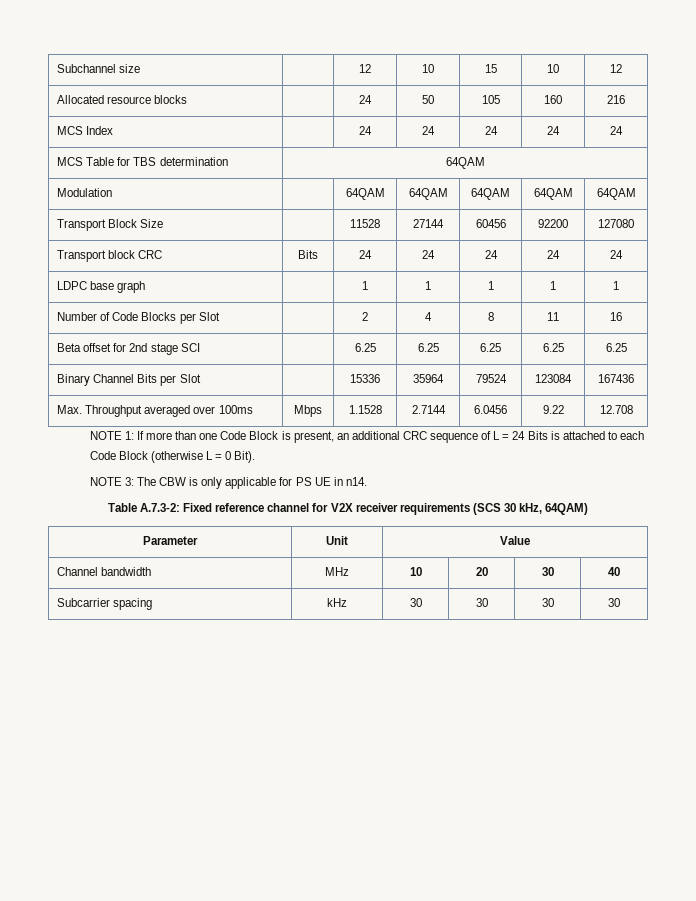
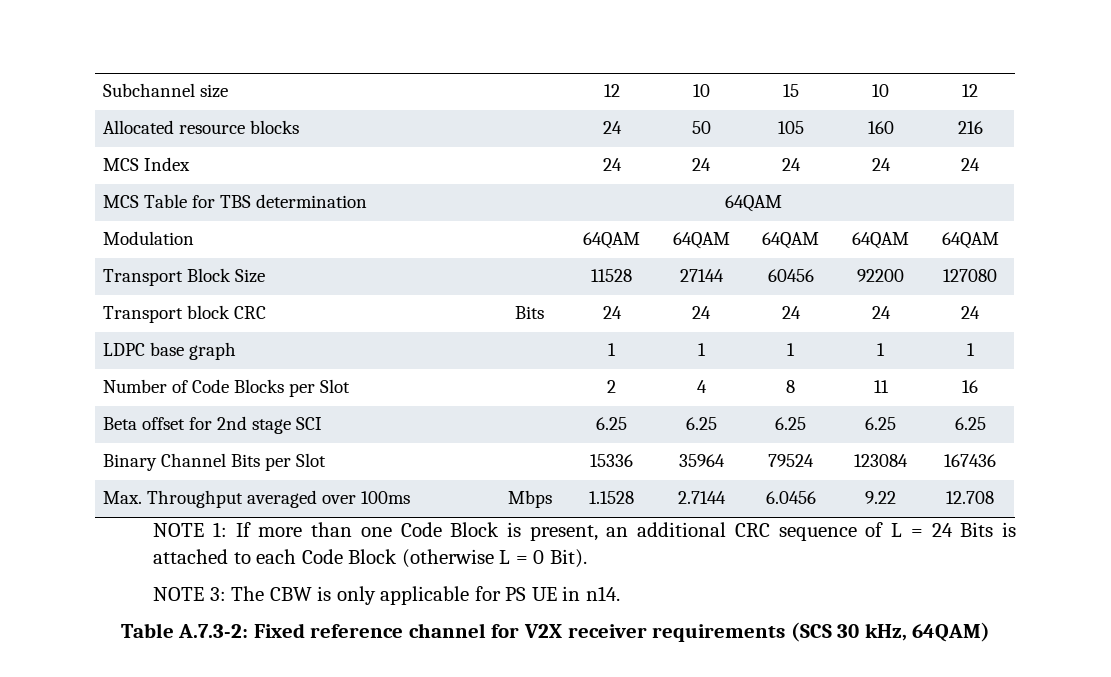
[143,536,198,545] [326,536,348,545] [500,536,530,545] [57,567,152,576] [325,567,349,576] [409,567,422,576] [475,567,488,576] [541,567,554,576] [608,567,620,576] [57,598,153,610] [327,598,347,607] [409,598,422,607] [475,598,488,607] [541,598,554,607] [608,598,620,607] // Parameter | Unit | Value // Channel bandwidth | MHz | 10 | 20 | 30 | 40 // Subcarrier spacing | kHz | 30 | 30 | 30 | 30 -> (991, 632) none

